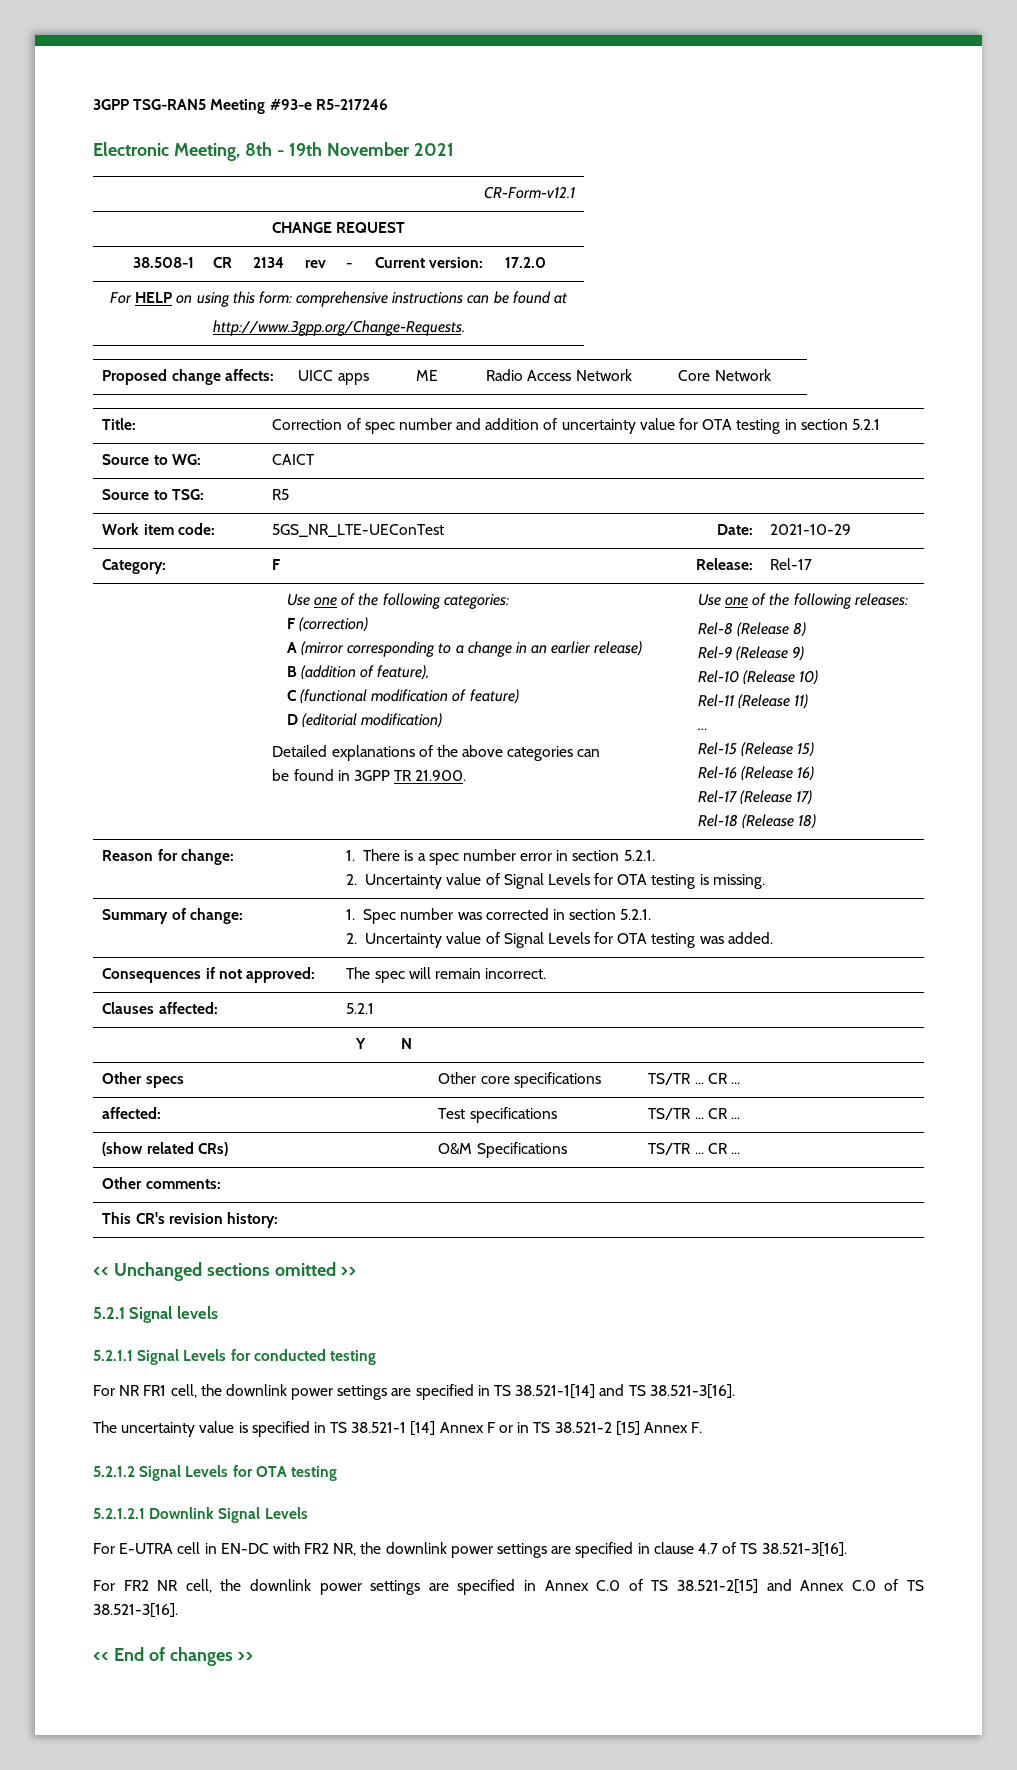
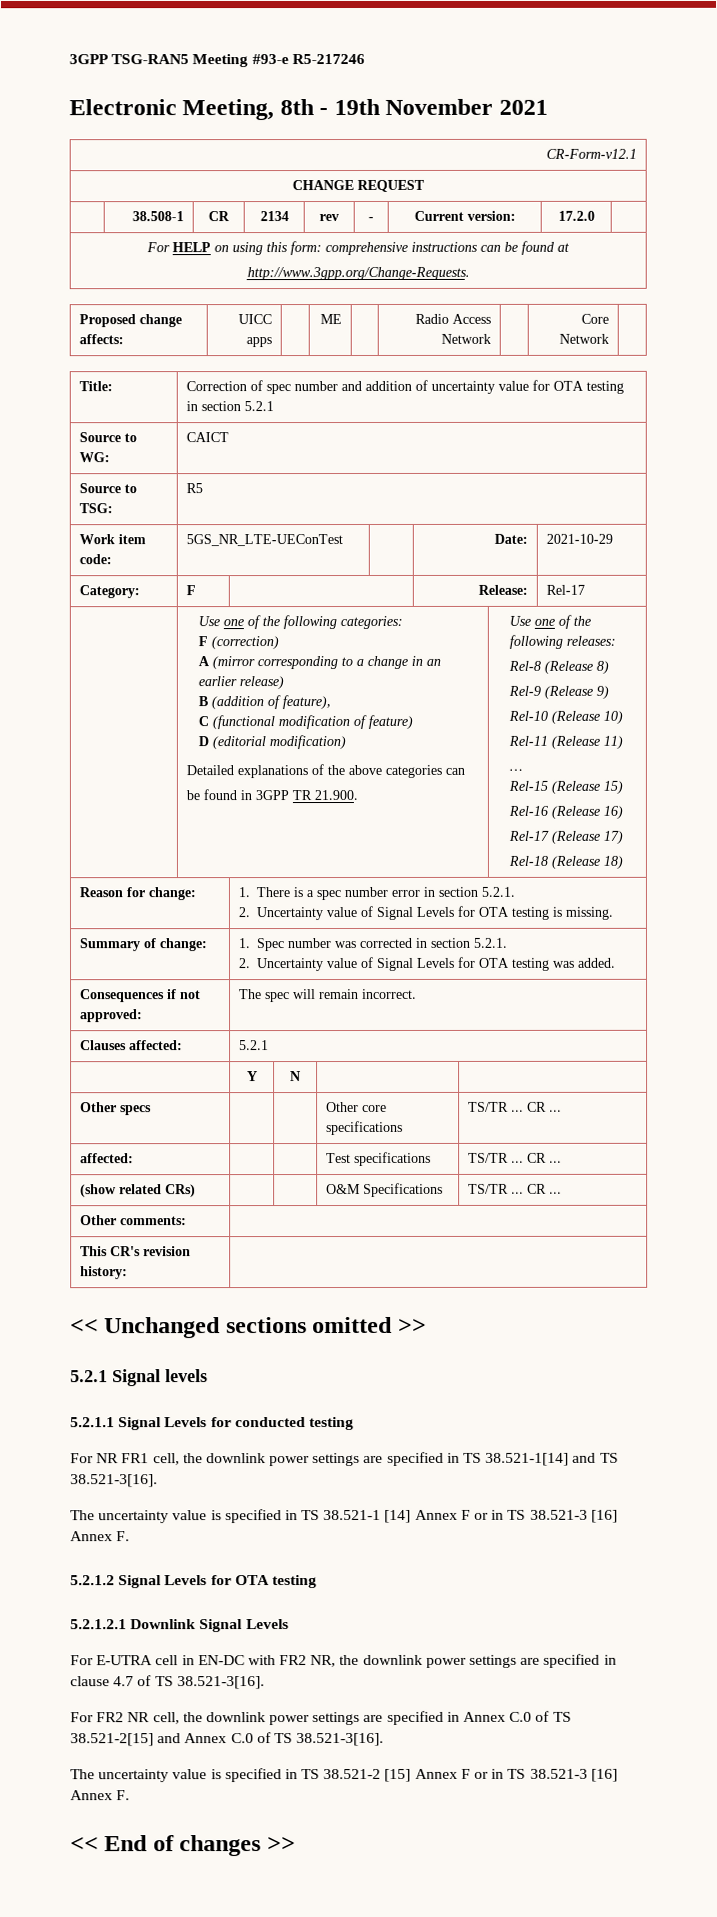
[554,1421,640,1436] 38.521-2 [15] -> [529,1509,618,1523] 38.521-3 [16]
(178, 1610) none -> [70,1768,618,1783] [70,1790,131,1801] // The uncertainty value is specified in TS 38.521-2 [15] Annex F or in TS 38.521-3 [16] Annex F.

